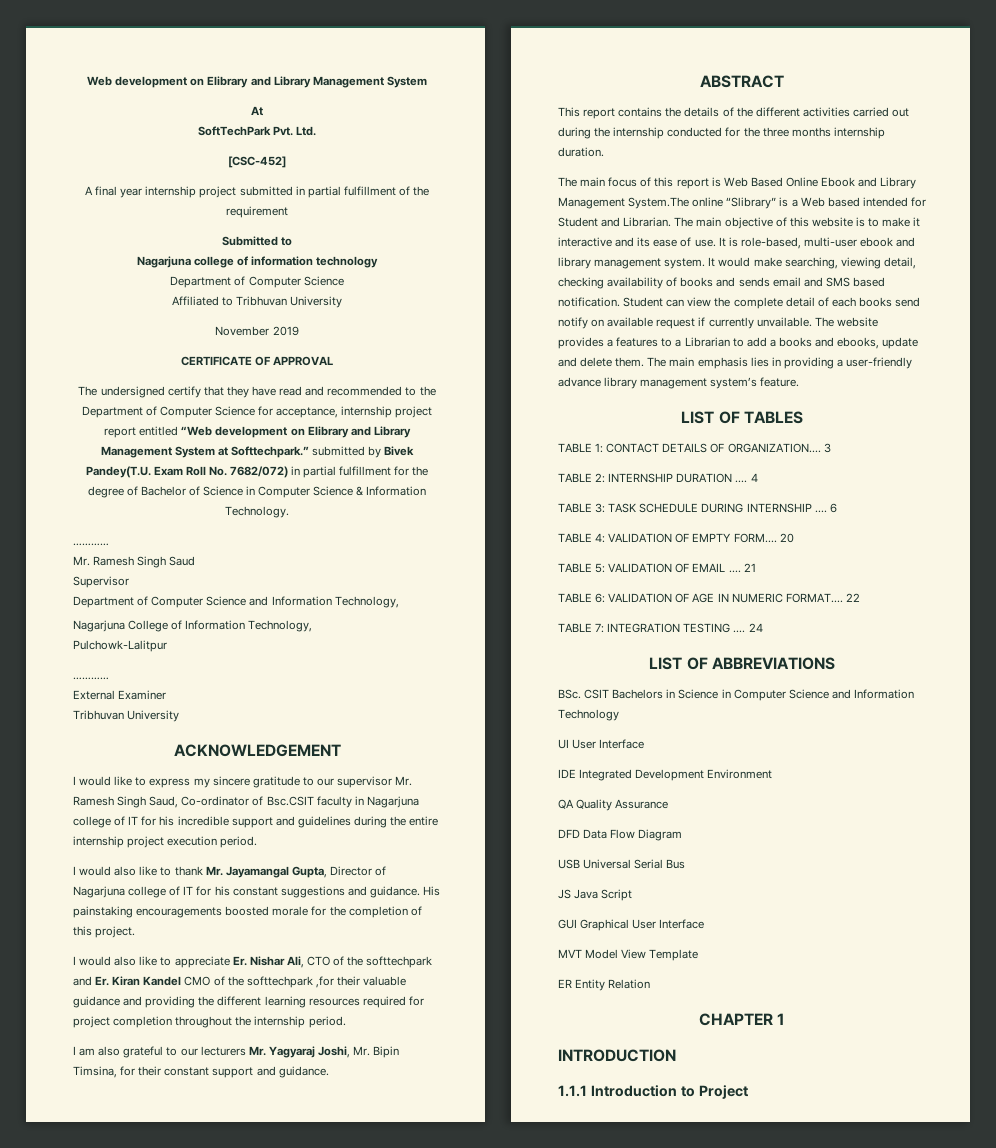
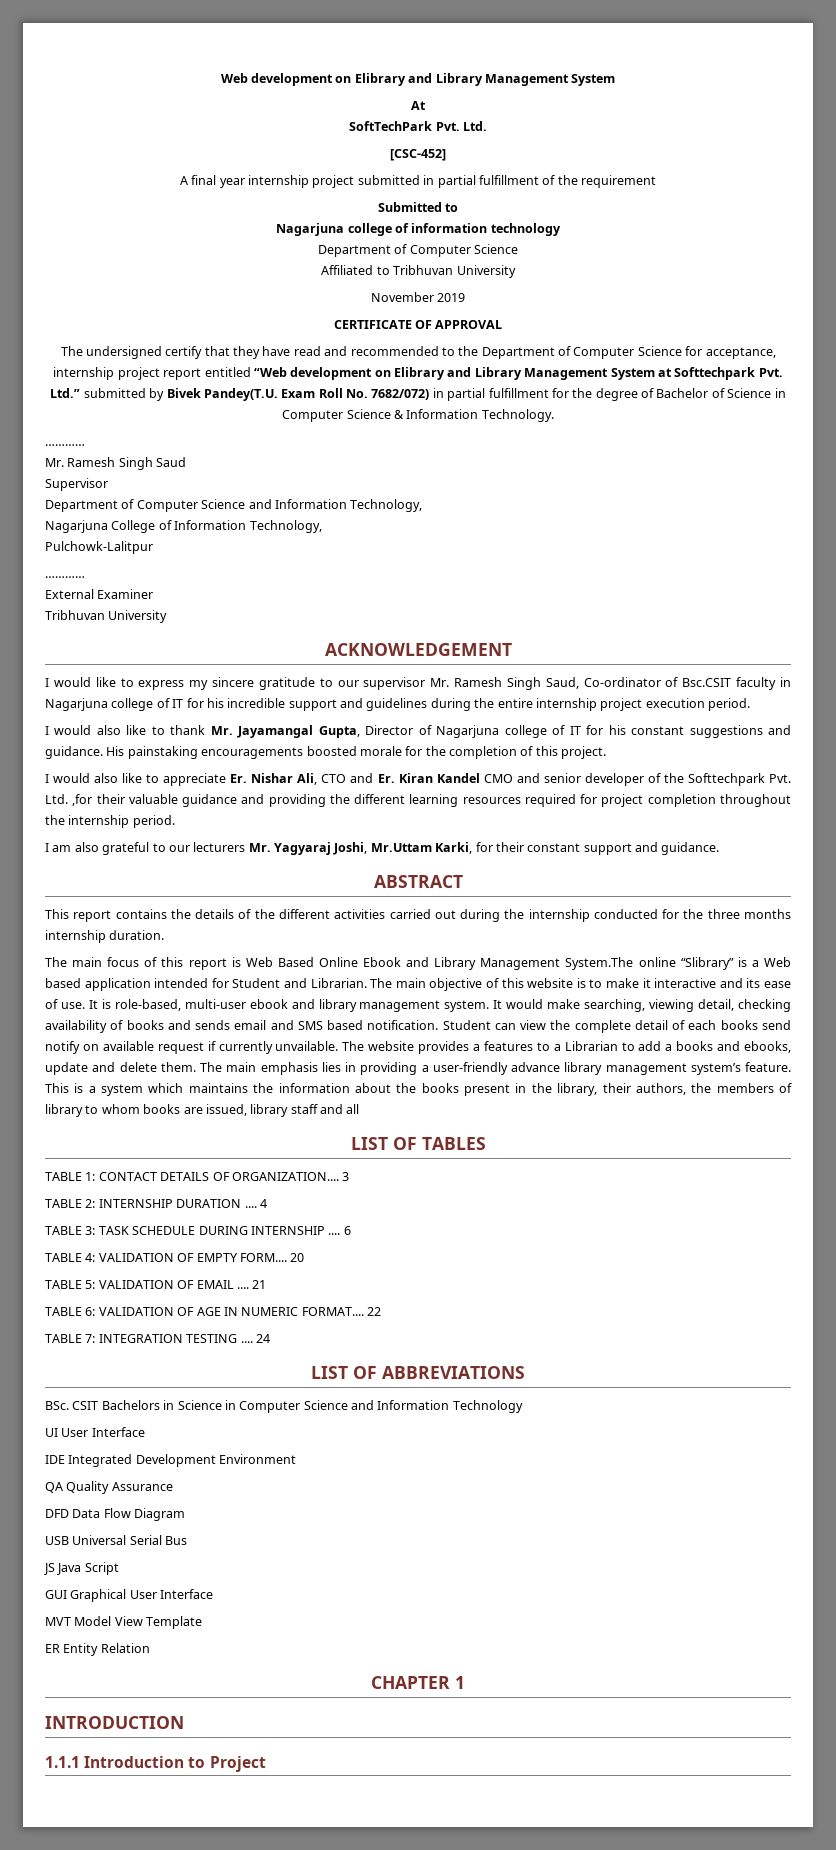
[231,446,309,458] Softtechpark.” -> [674,367,783,380] [50,388,81,398] Softtechpark Pvt. Ltd.”
[333,956,433,968] of the softtechpark -> (347, 778) none
[213,976,313,988] of the softtechpark -> [516,773,791,786] [45,794,68,804] and senior developer of the Softtechpark Pvt. Ltd.
[353,1046,400,1058] [73,1066,117,1078] Mr. Bipin Timsina, -> [370,842,473,854] Mr.Uttam Karki,
(860, 202) none -> [84,978,151,991] application
(800, 382) none -> [45,1083,792,1096] [45,1104,360,1117] This is a system which maintains the information about the books present in the library, their authors, the members of library to whom books are issued, library staff and all

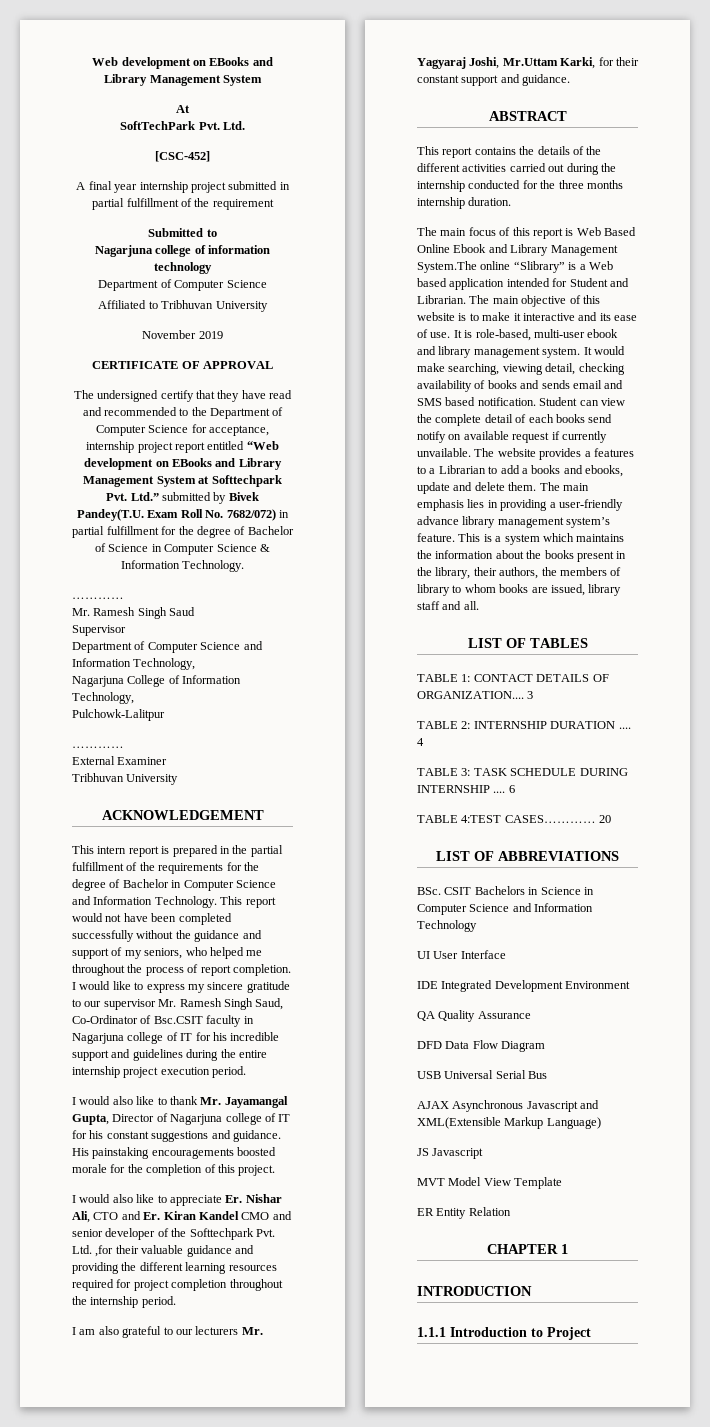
[354,73,406,86] Elibrary -> [209,57,250,66] EBooks
[394,367,445,380] Elibrary -> [172,458,212,467] EBooks
(512, 649) none -> [72,845,283,857] [72,862,259,874] [72,879,276,891] [72,896,276,908] [72,913,232,925] [72,930,262,942] [72,947,263,959] [72,964,291,976] This intern report is prepared in the partial fulfillment of the requirements for the degree of Bachelor in Computer Science and Information Technology. This report would not have been completed successfully without the guidance and support of my seniors, who helped me throughout the process of report completion.
[583,677,661,687] Co-ordinator -> [72,1015,138,1024] Co-Ordinator
[346,1104,360,1114] all -> [463,601,479,610] all.
[85,1253,305,1262] [45,1280,267,1289] [45,1307,381,1316] [45,1334,270,1343] 4: VALIDATION OF EMPTY FORM.... 20 // TABLE 5: VALIDATION OF EMAIL .... 21 // TABLE 6: VALIDATION OF AGE IN NUMERIC FORMAT.... 22 // TABLE 7: INTEGRATION TESTING .... 24 -> [461,815,612,823] 4:TEST CASES………… 20
[44,1562,119,1575] [45,1589,214,1602] JS Java Script // GUI Graphical User Interface -> [417,1100,600,1112] [417,1117,601,1129] [417,1148,484,1159] AJAX Asynchronous Javascript and XML(Extensible Markup Language) // JS Javascript

